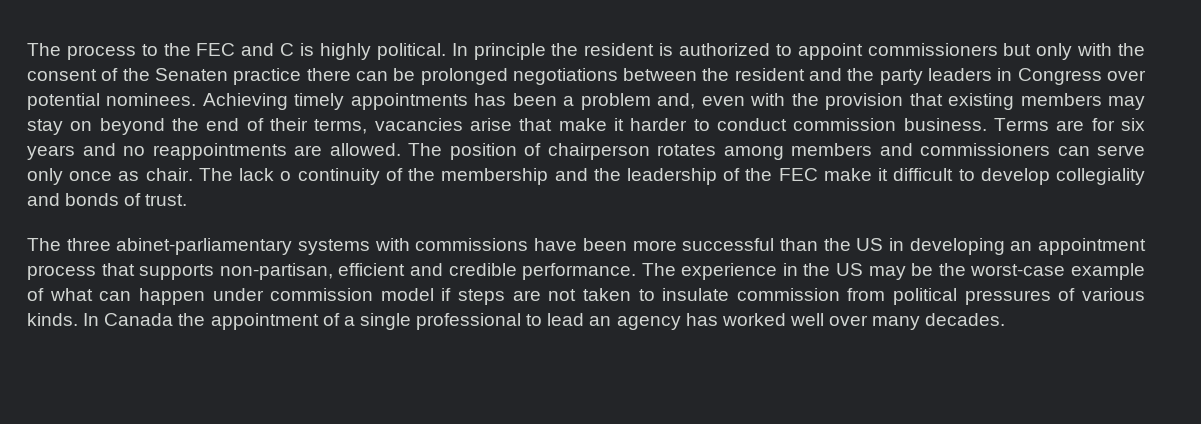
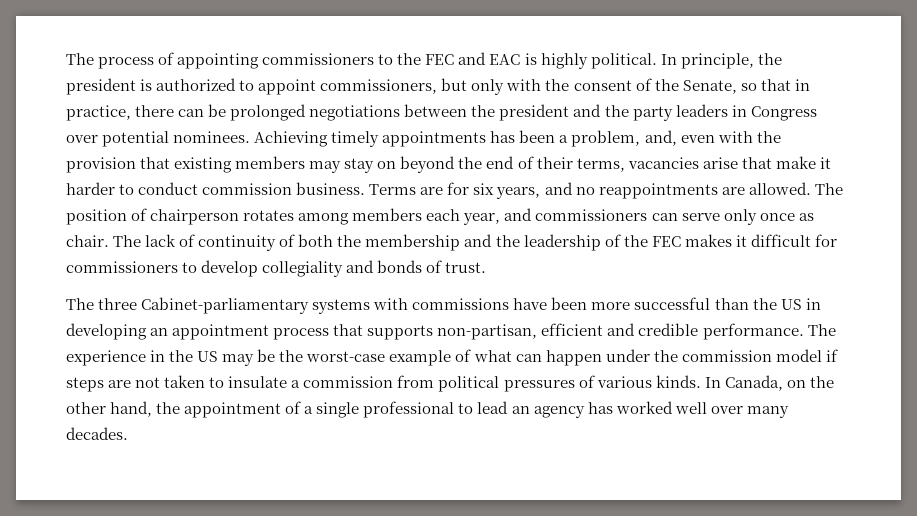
(136, 52) none -> [158,52,375,69] of appointing commissioners
[280,43,295,56] C -> [489,54,521,65] EAC
[473,43,655,60] principle the resident -> [680,53,782,69] [66,78,136,95] principle, the president
[867,43,998,56] commissioners -> [320,79,438,94] commissioners,
[154,68,302,85] Senaten practice -> [682,79,810,94] [66,105,131,121] Senate, so that in practice,
[734,68,805,81] resident -> [499,104,570,121] president
[580,93,651,110] problem -> [571,130,641,147] problem,
[27,145,75,160] years -> [496,187,541,199] years,
(872, 149) none -> [426,209,501,225] each year,
[280,171,292,181] o -> [179,234,196,247] of
(403, 174) none -> [298,234,334,247] both
[823,168,872,181] make -> [684,234,732,247] makes
(954, 174) none -> [814,234,837,247] [66,261,178,273] for commissioners
[116,238,293,255] abinet-parliamentary -> [141,297,310,314] Cabinet-parliamentary
(264, 294) none -> [653,350,678,362] the
(730, 294) none -> [291,380,301,388] a
[104,313,174,326] Canada -> [724,375,834,391] [66,401,153,417] Canada, on the other hand,

